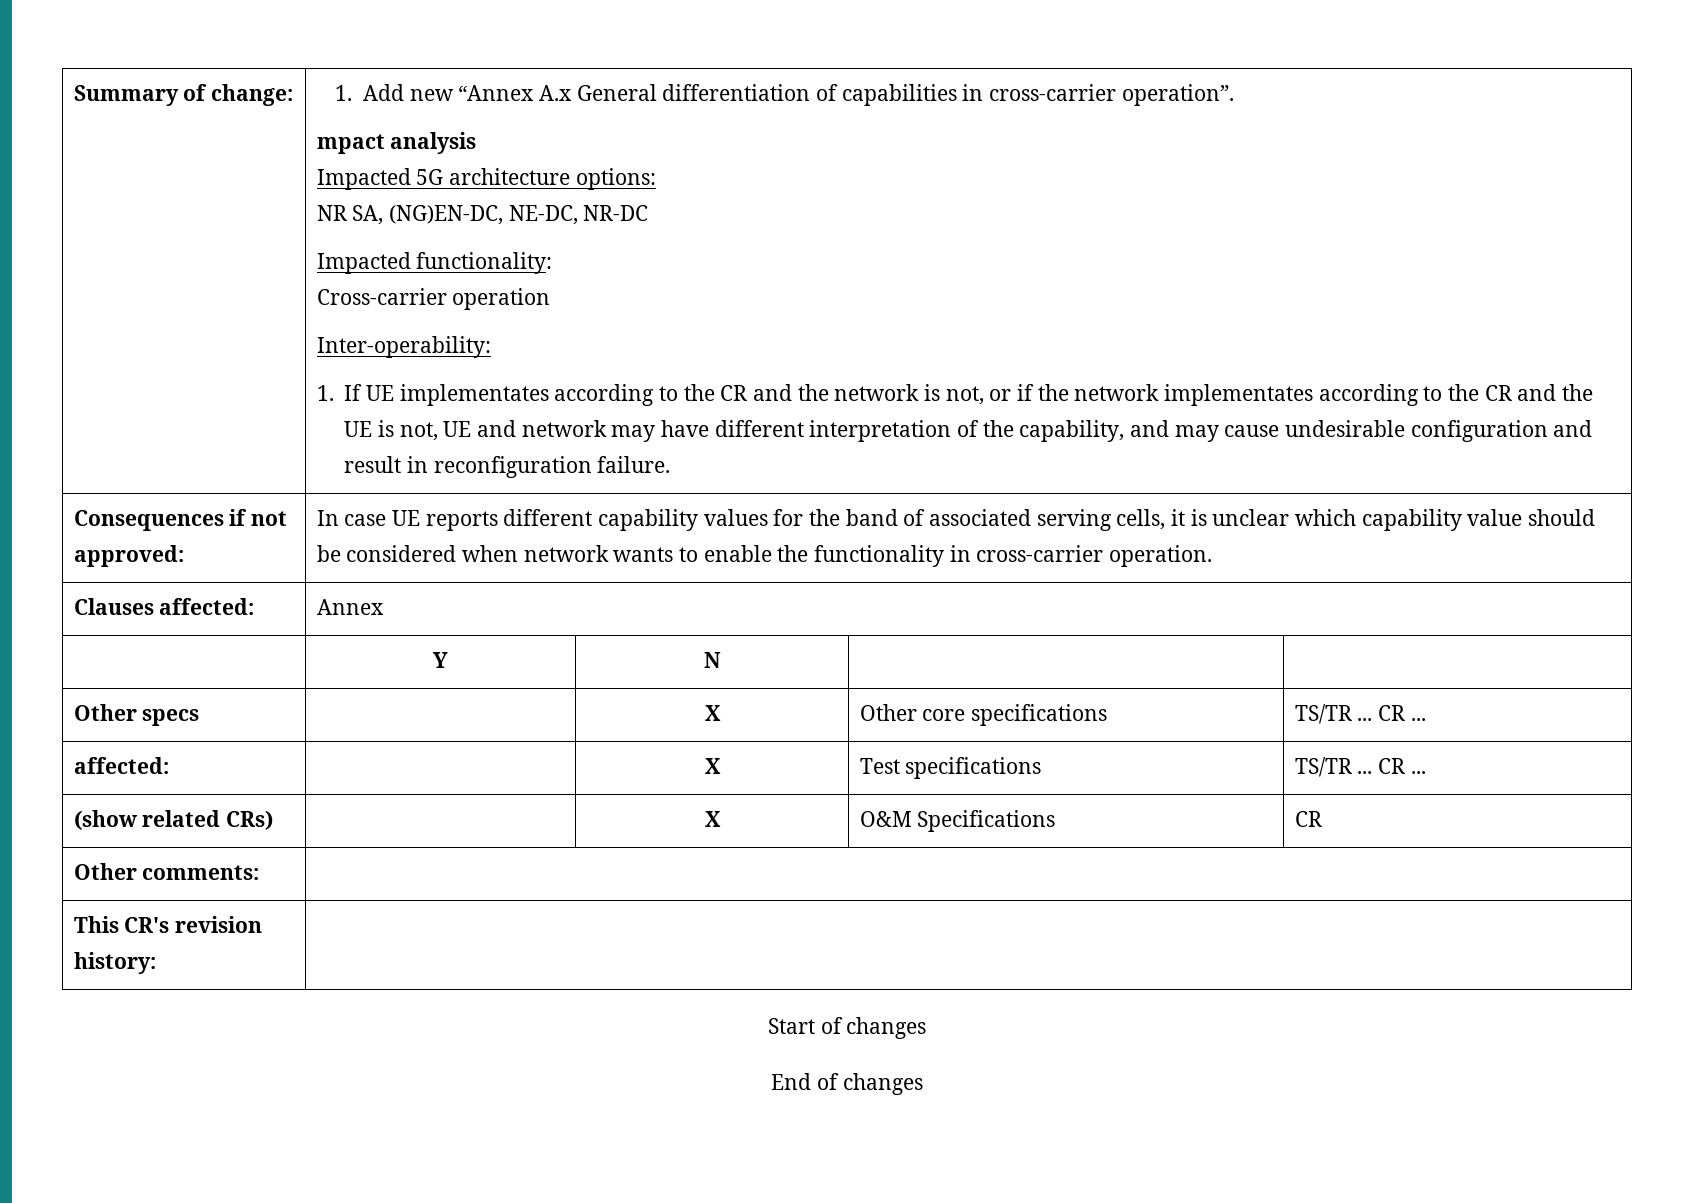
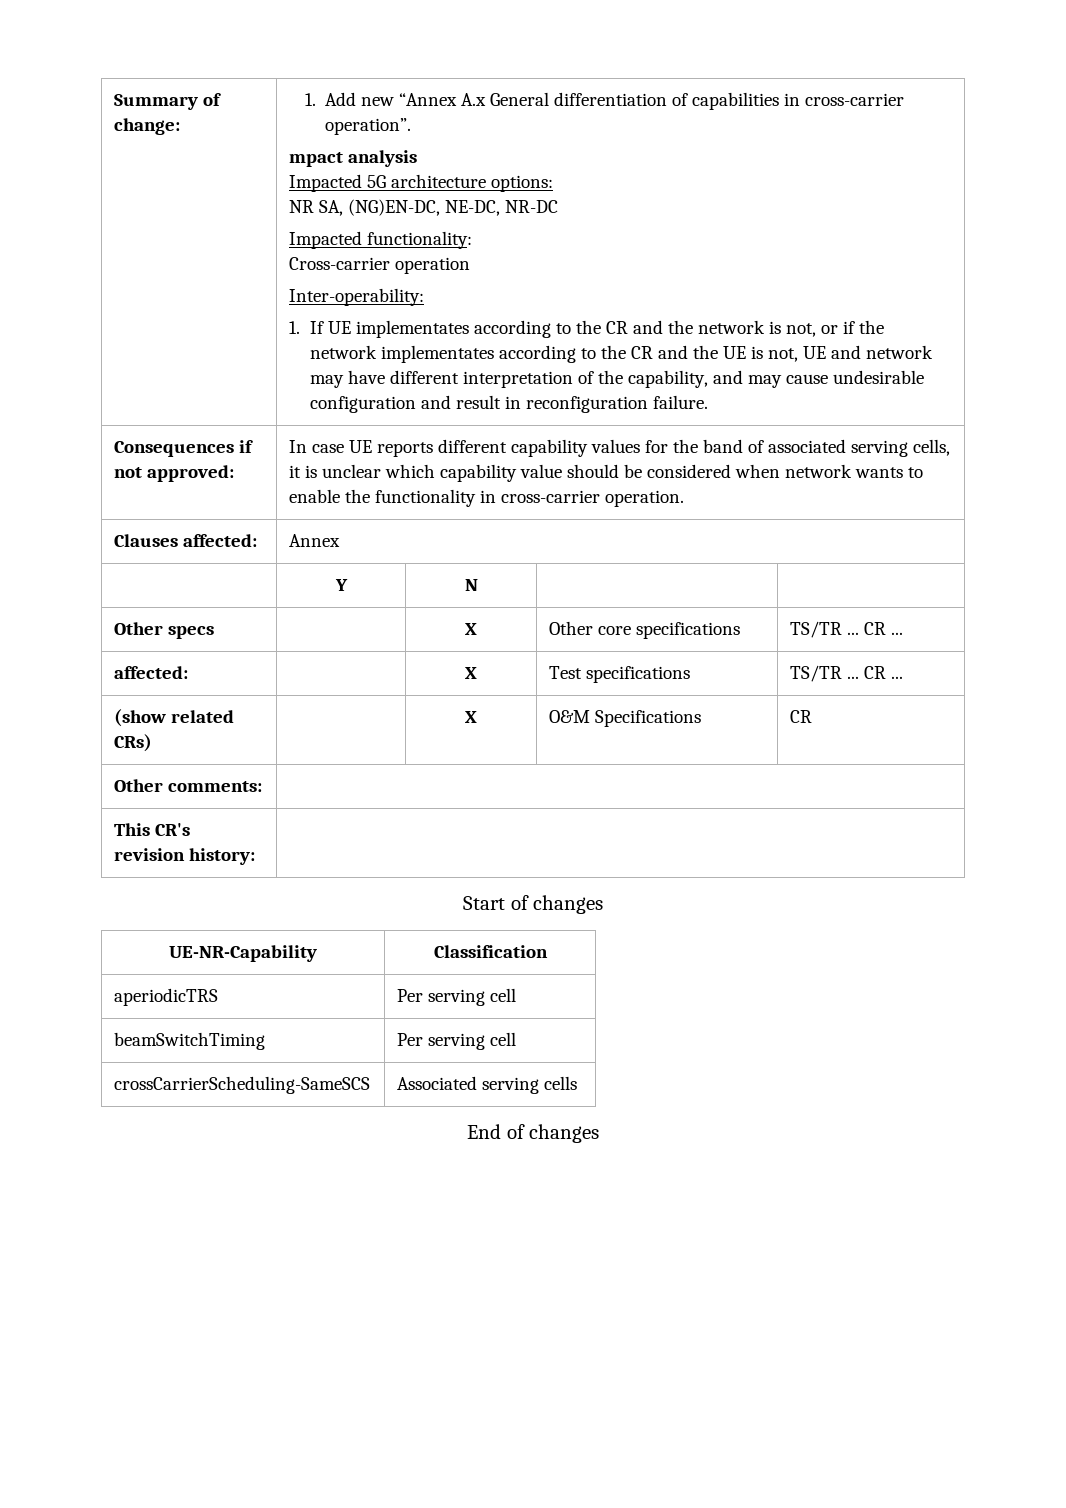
(927, 1028) none -> [169,945,317,962] [433,945,548,958] [114,988,219,1006] [397,988,517,1006] [114,1032,266,1050] [397,1032,517,1050] [114,1076,371,1094] [397,1076,578,1094] // UE-NR-Capability | Classification // aperiodicTRS | Per serving cell // beamSwitchTiming | Per serving cell // crossCarrierScheduling-SameSCS | Associated serving cells

